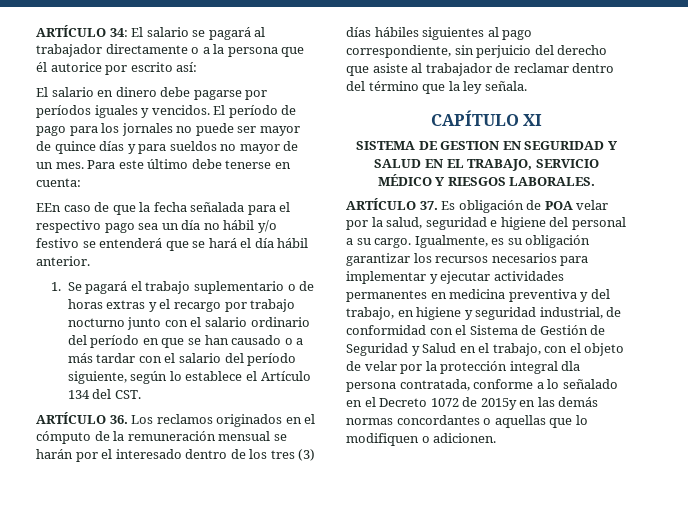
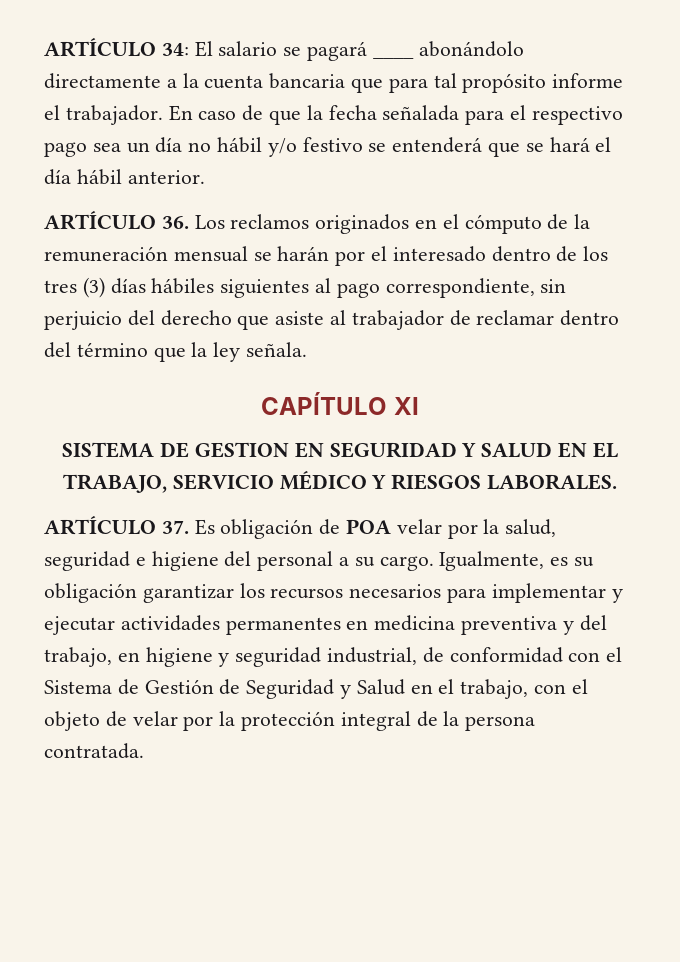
[254,27,266,37] [36,44,305,57] [36,62,198,75] [36,87,268,100] [36,105,297,118] [36,123,300,136] [36,141,299,154] [36,159,291,169] [36,178,81,187] [36,203,61,212] al trabajador directamente o a la persona que él autorice por escrito así: // El salario en dinero debe pagarse por períodos iguales y vencidos. El período de pago para los jornales no puede ser mayor de quince días y para sueldos no mayor de un mes. Para este último debe tenerse en cuenta: // EEn -> [372,41,524,59] [44,73,624,93] [44,105,193,125] ____ abonándolo directamente a la cuenta bancaria que para tal propósito informe el trabajador. En
[51,281,315,294] [67,299,296,312] [67,317,310,330] [67,335,304,348] [67,353,297,366] [67,371,311,384] [67,389,141,399] // 1. Se pagará el trabajo suplementario o de horas extras y el recargo por trabajo nocturno junto con el salario ordinario del período en que se han causado o a más tardar con el salario del período siguiente, según lo establece el Artículo 134 del CST. -> (205, 177) none
[561,361,581,371] [346,379,618,392] [346,397,599,410] [346,415,588,428] [346,433,497,446] dla persona contratada, conforme a lo señalado en el Decreto 1072 de 2015y en las demás normas concordantes o aquellas que lo modifiquen o adicionen. -> [416,711,536,731] [44,743,144,759] de la persona contratada.

